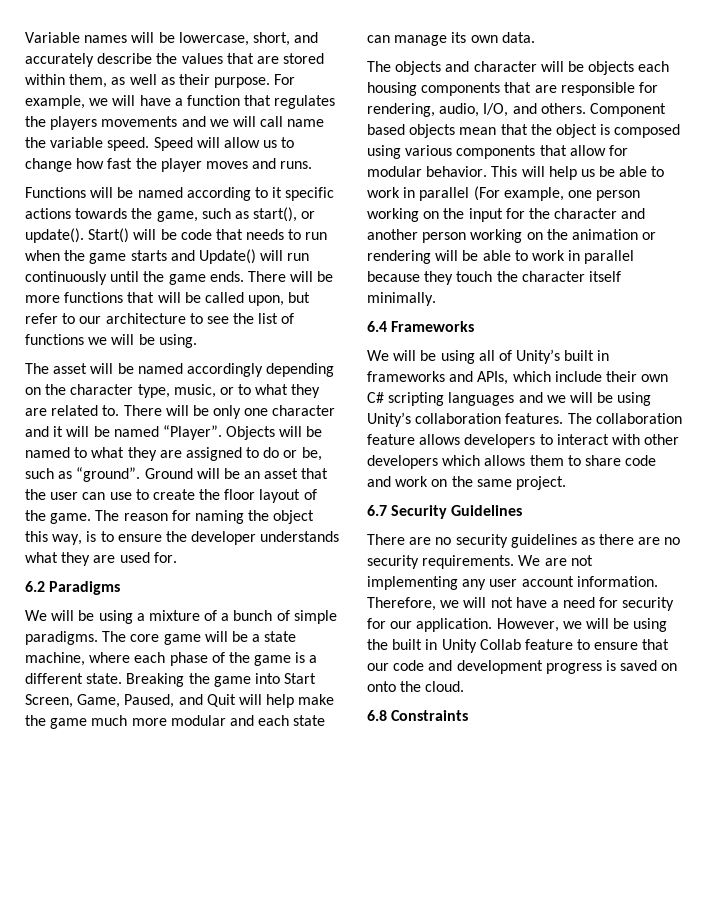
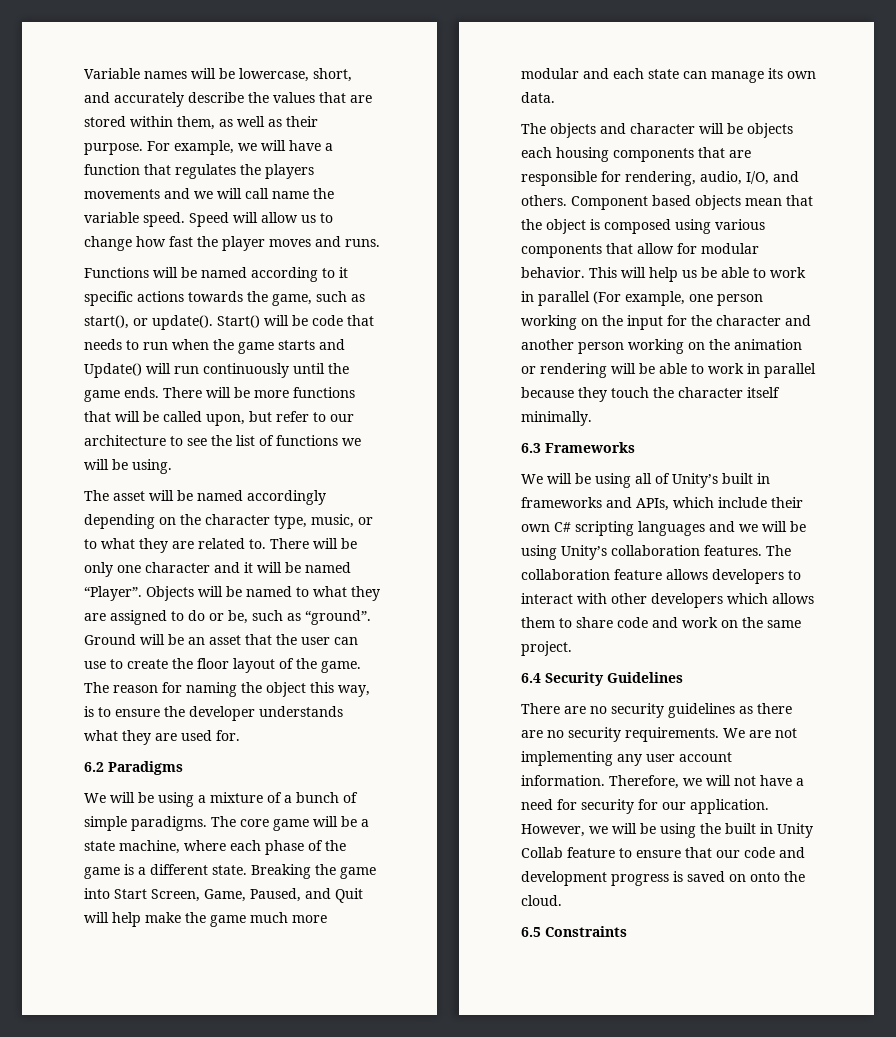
[367,321,387,332] 6.4 -> [521,443,541,453] 6.3
[367,505,387,516] 6.7 -> [521,673,541,683] 6.4
[367,710,387,721] 6.8 -> [521,927,541,937] 6.5

